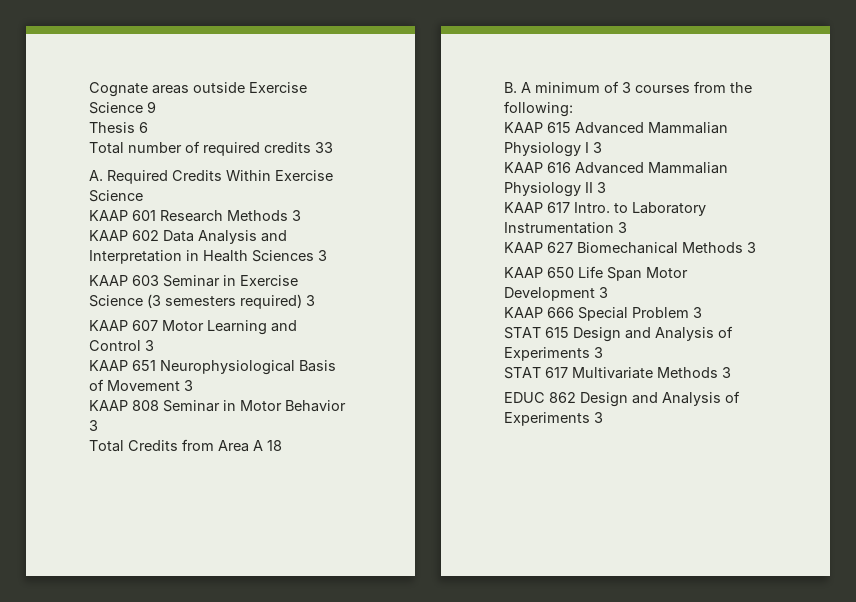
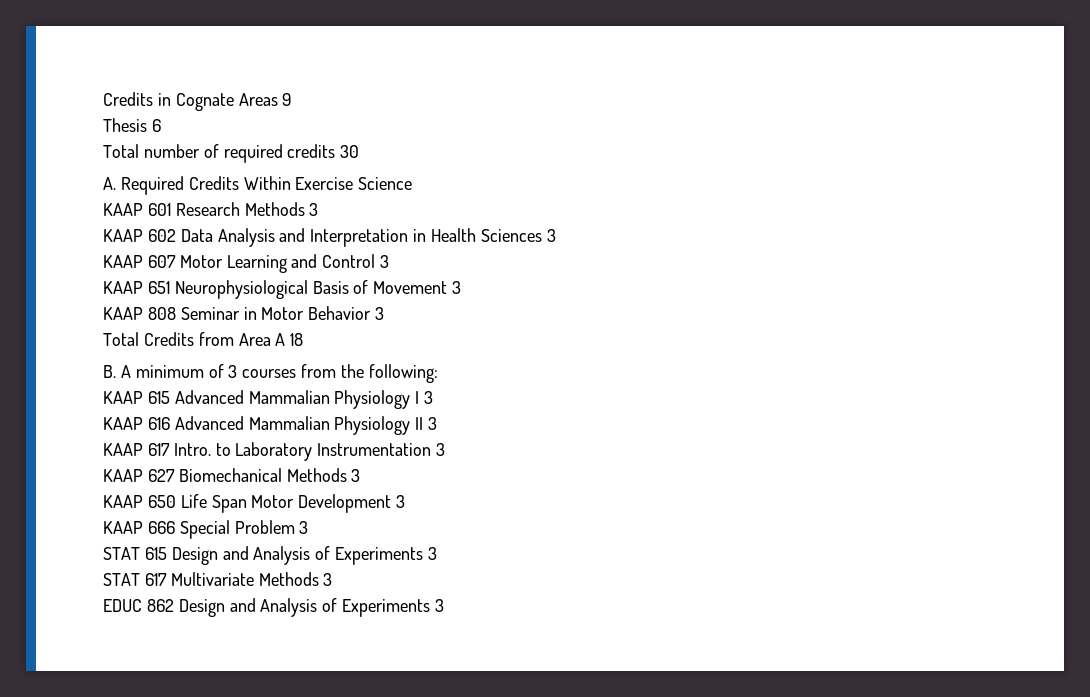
[89,82,307,97] [89,102,143,114] Cognate areas outside Exercise Science -> [103,92,278,111] Credits in Cognate Areas
[315,142,333,153] 33 -> [340,145,360,158] 30
[89,275,298,287] [89,294,315,309] // KAAP 603 Seminar in Exercise Science (3 semesters required) 3 -> (556, 235) none

